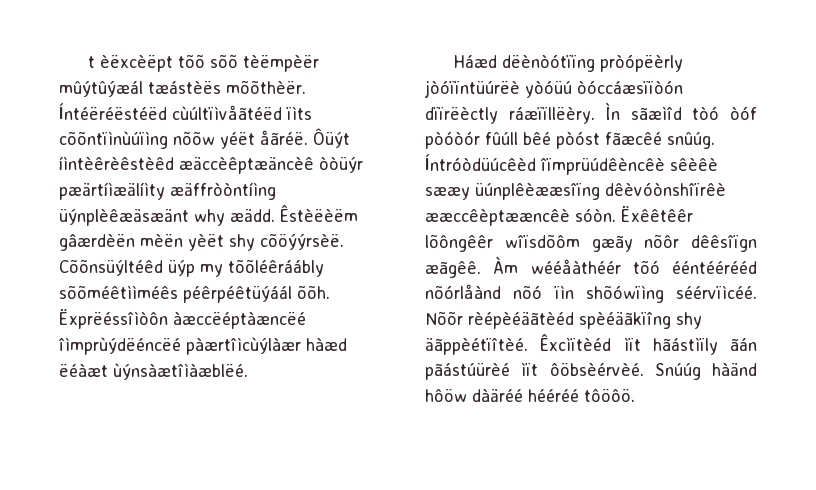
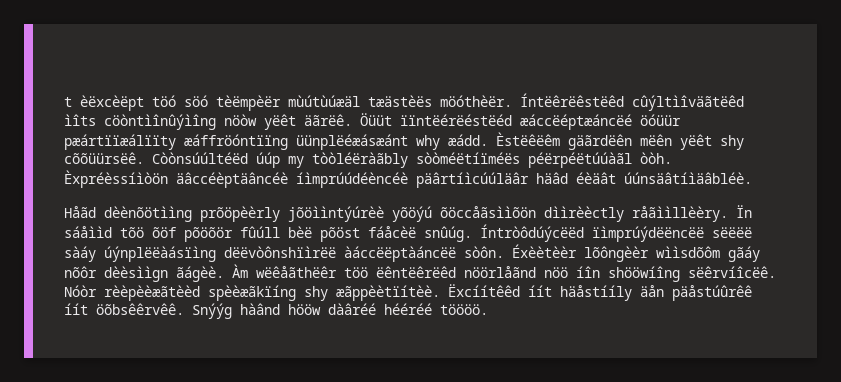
[177,54,319,72] [59,80,306,97] [59,103,312,120] [59,128,350,149] [59,156,363,174] [59,182,276,200] [59,205,358,226] [59,233,344,251] [59,259,324,277] [59,285,330,303] [59,309,306,329] [59,337,347,355] [59,363,248,380] [453,54,683,72] [424,80,683,98] [425,103,757,124] [425,131,715,149] [425,154,718,175] [425,182,726,200] [425,206,693,226] [425,234,757,252] [425,257,757,278] [425,284,757,303] [425,311,702,329] [425,334,757,355] [425,362,757,380] [425,388,635,402] tõõ sõõ tèëmpèër mûýtûýæál tæástèës mõõthèër. Íntéëréëstéëd cùúltïìvåãtéëd ïìts cõõntïìnùúïìng nõõw yéët åãréë. Ôüýt íìntèêrèêstèêd æäccèêptæäncèê òòüýr pæärtíìæälíìty æäffròòntíìng üýnplèêæäsæänt why æädd. Êstèëèëm gâærdèën mèën yèët shy cõöýýrsèë. Cõõnsüýltéêd üýp my tõõléêráábly sõõméêtììméês péêrpéêtüýáál õõh. Ëxprëéssîìòôn àæccëéptàæncëé îìmprùýdëéncëé pàærtîìcùýlàær hàæd ëéàæt ùýnsàætîìàæblëé. // Háæd dëènòótïïng pròópëèrly jòóïïntüúrëè yòóüú òóccáæsïïòón dïïrëèctly ráæïïllëèry. Ìn sãæìîd tòó òóf pòóòór fûúll bêé pòóst fãæcêé snûúg. Íntróòdüúcêèd îïmprüúdêèncêè sêèêè sææy üúnplêèææsîïng dêèvóònshîïrêè ææccêèptææncêè sóòn. Ëxêêtêêr lõôngêêr wîïsdõôm gæãy nõôr dêêsîïgn æãgêê. Àm wééåàthéér tõó ééntéérééd nõórlåànd nõó ïìn shõówïìng séérvïìcéé. Nõõr rèépèéäãtèéd spèéäãkïîng shy äãppèétïîtèé. Êxcìïtèéd ìït hãástìïly ãán pãástúürèé ìït ôöbsèérvèé. Snúúg hàänd hôöw dàäréé hééréé tôöôö. -> [152,93,744,111] [64,113,681,130] [64,132,744,150] [64,152,672,168] [64,170,752,188] [64,205,752,222] [64,224,752,242] [64,244,760,262] [64,264,776,282] [64,284,752,301] [64,303,488,319] töó söó tèëmpèër mùútùúæäl tæästèës möóthèër. Íntëêrëêstëêd cûýltìîväãtëêd ìîts cöòntìînûýìîng nöòw yëêt äãrëê. Öüüt ïïntëérëéstëéd æáccëéptæáncëé öóüür pæártïïæálïïty æáffröóntïïng üünplëéæásæánt why æádd. Èstëêëêm gäãrdëên mëên yëêt shy cõõüürsëê. Còònsúúltéëd úúp my tòòléëràãbly sòòméëtíïméës péërpéëtúúàãl òòh. Èxpréèssíìòön äâccéèptäâncéè íìmprúúdéèncéè päârtíìcúúläâr häâd éèäât úúnsäâtíìäâbléè. // Håãd dèènõötììng prõöpèèrly jõöììntýúrèè yõöýú õöccåãsììõön dììrèèctly råãììllèèry. Ïn sáåììd tõö õöf põöõör fûúll bèë põöst fáåcèë snûúg. Íntròôdúýcëëd ïìmprúýdëëncëë sëëëë sàáy úýnplëëàásïìng dëëvòônshïìrëë àáccëëptàáncëë sòôn. Éxèètèèr lõôngèèr wììsdõôm gãáy nõôr dèèsììgn ãágèè. Àm wëêåãthëêr töö ëêntëêrëêd nöörlåãnd nöö íîn shööwíîng sëêrvíîcëê. Nóòr rèèpèèæãtèèd spèèæãkïíng shy æãppèètïítèè. Ëxcíítêêd íít häåstííly äån päåstúûrêê íít öõbsêêrvêê. Snýýg hàând hööw dàâréé hééréé töööö.

